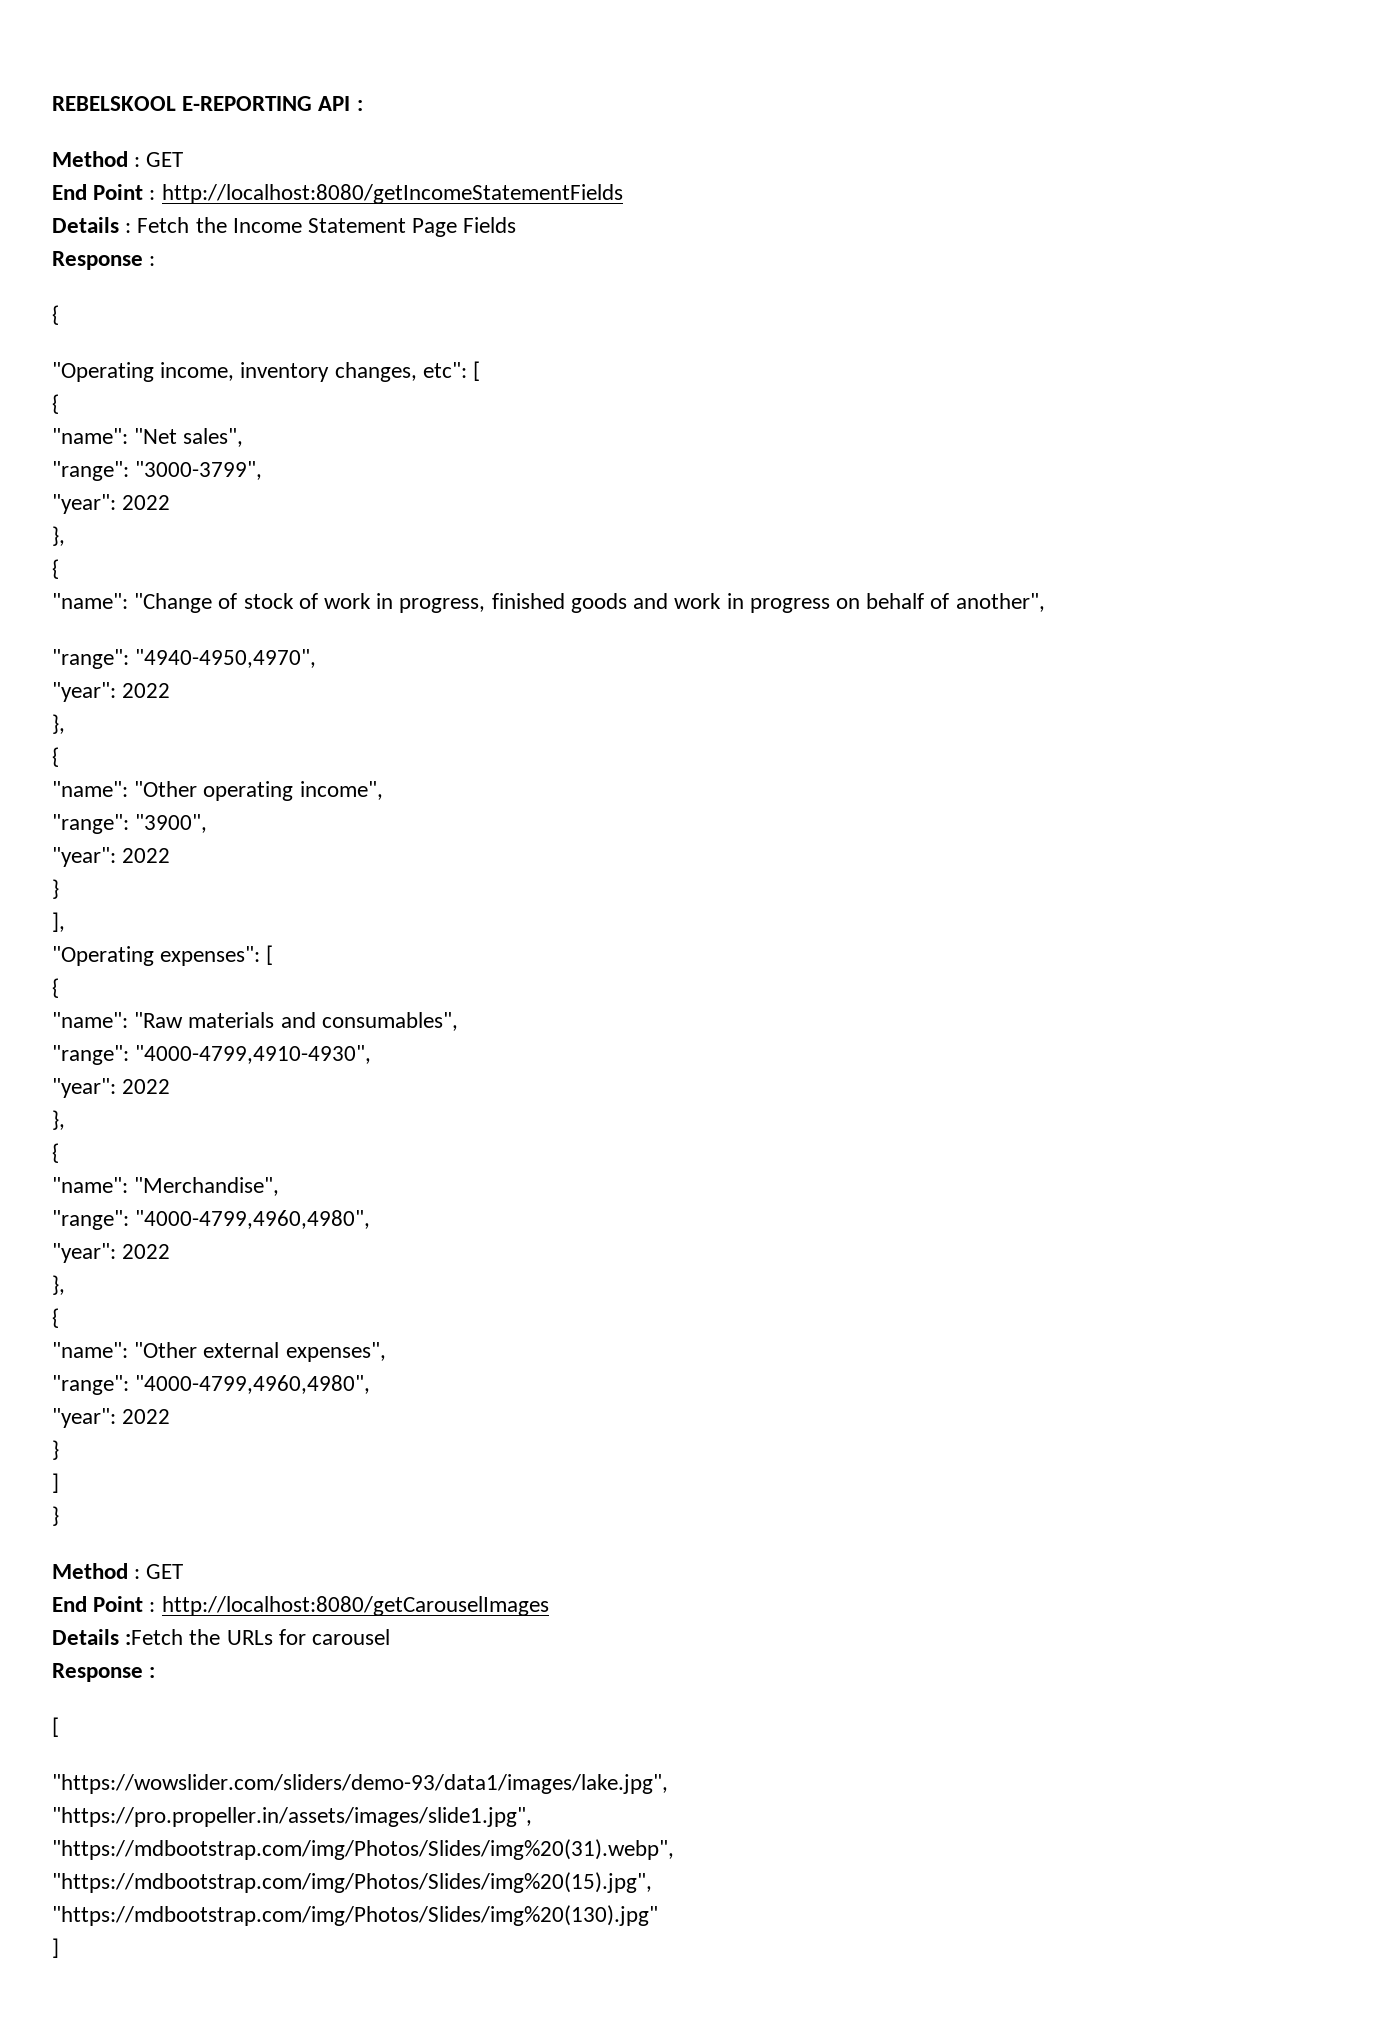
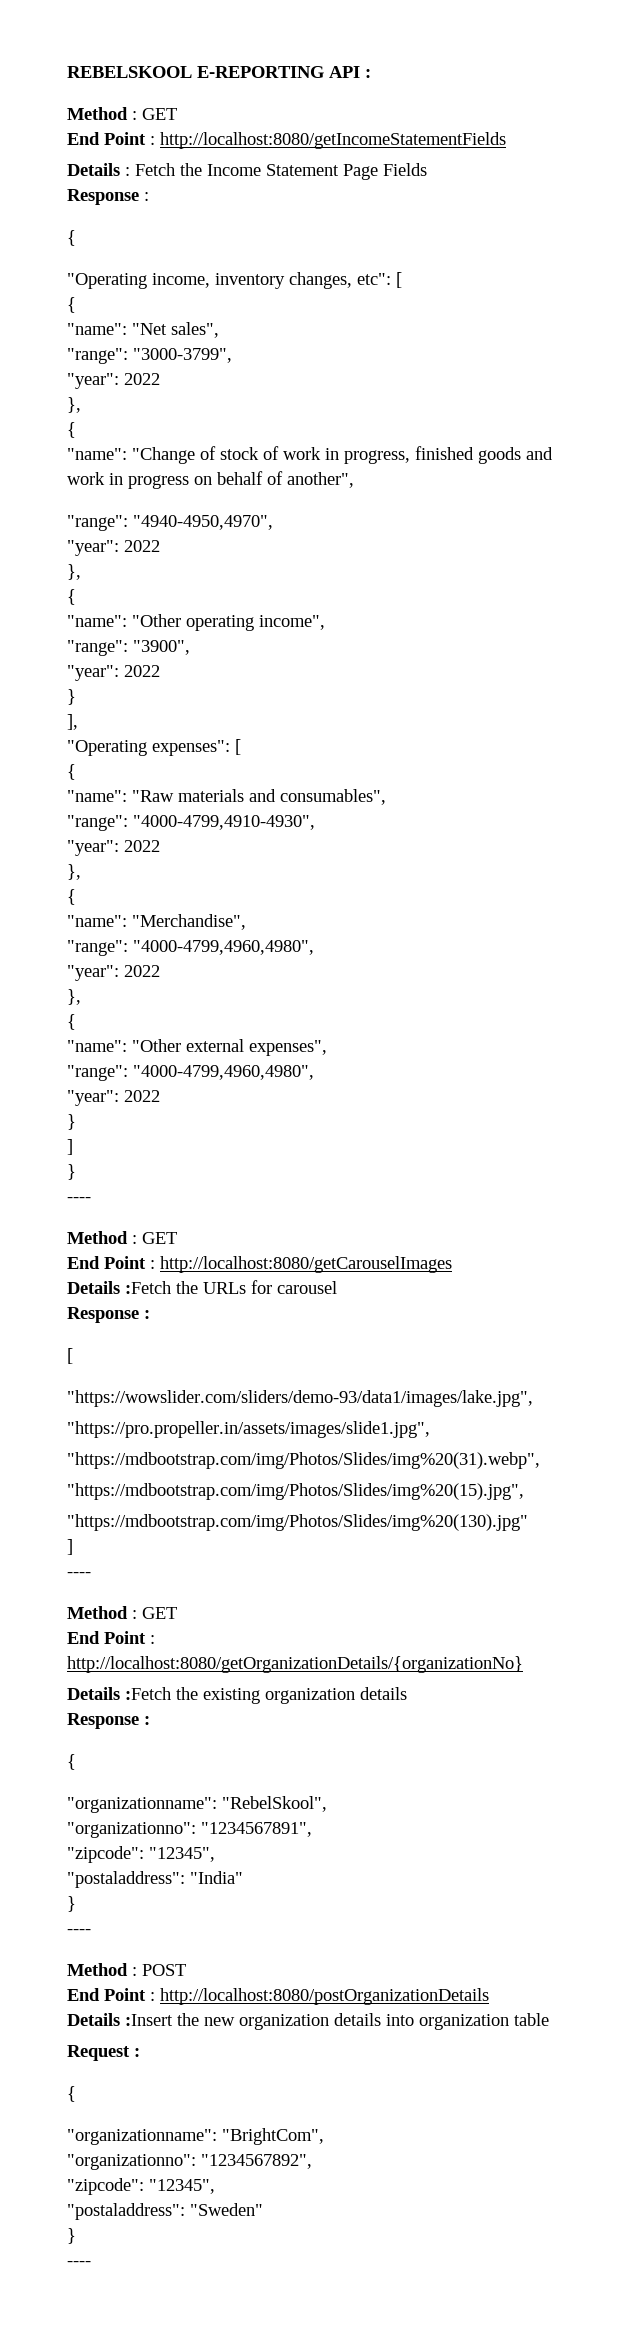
(59, 1516) none -> [67,1197,91,1202] // ----
(59, 1948) none -> [67,1572,91,1577] [67,1606,177,1619] [67,1631,155,1644] [67,1656,523,1673] [67,1687,407,1704] [67,1713,150,1729] [67,1754,76,1770] [67,1796,327,1813] [67,1822,312,1838] [67,1846,215,1863] [67,1871,243,1888] [67,1896,76,1912] [67,1929,91,1934] [67,1963,186,1976] [67,1988,489,2005] [67,2013,549,2030] [67,2045,140,2061] [67,2086,76,2102] [67,2128,324,2145] [67,2154,312,2170] [67,2178,215,2195] [67,2203,263,2220] [67,2228,76,2244] [67,2261,91,2266] // ---- // Method : GET // End Point : http://localhost:8080/getOrganizationDetails/{organizationNo} // Details :Fetch the existing organization details // Response : // { // "organizationname": "RebelSkool", // "organizationno": "1234567891", // "zipcode": "12345", // "postaladdress": "India" // } // ---- // Method : POST // End Point : http://localhost:8080/postOrganizationDetails // Details :Insert the new organization details into organization table // Request : // { // "organizationname": "BrightCom", // "organizationno": "1234567892", // "zipcode": "12345", // "postaladdress": "Sweden" // } // ----

